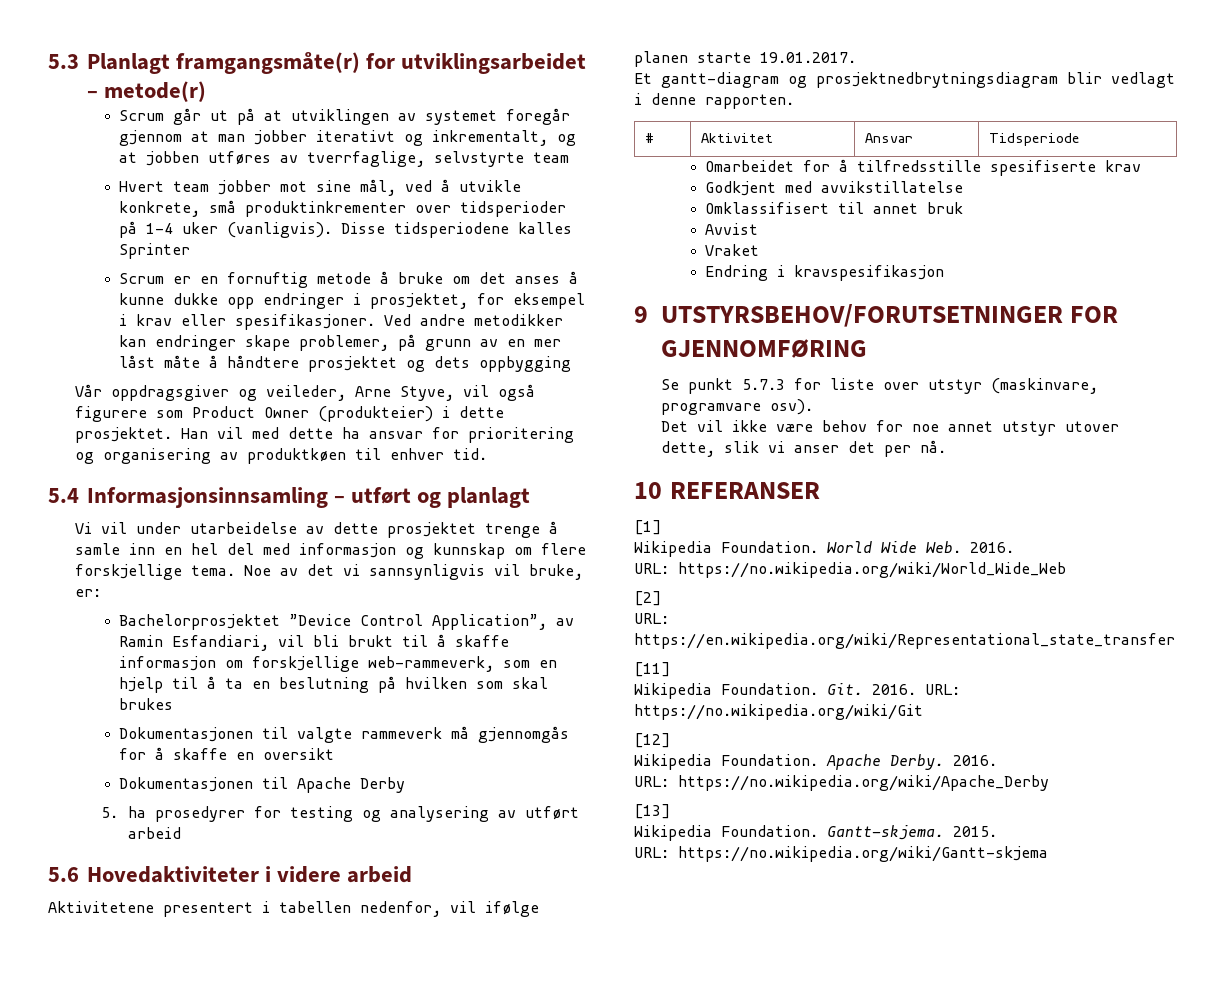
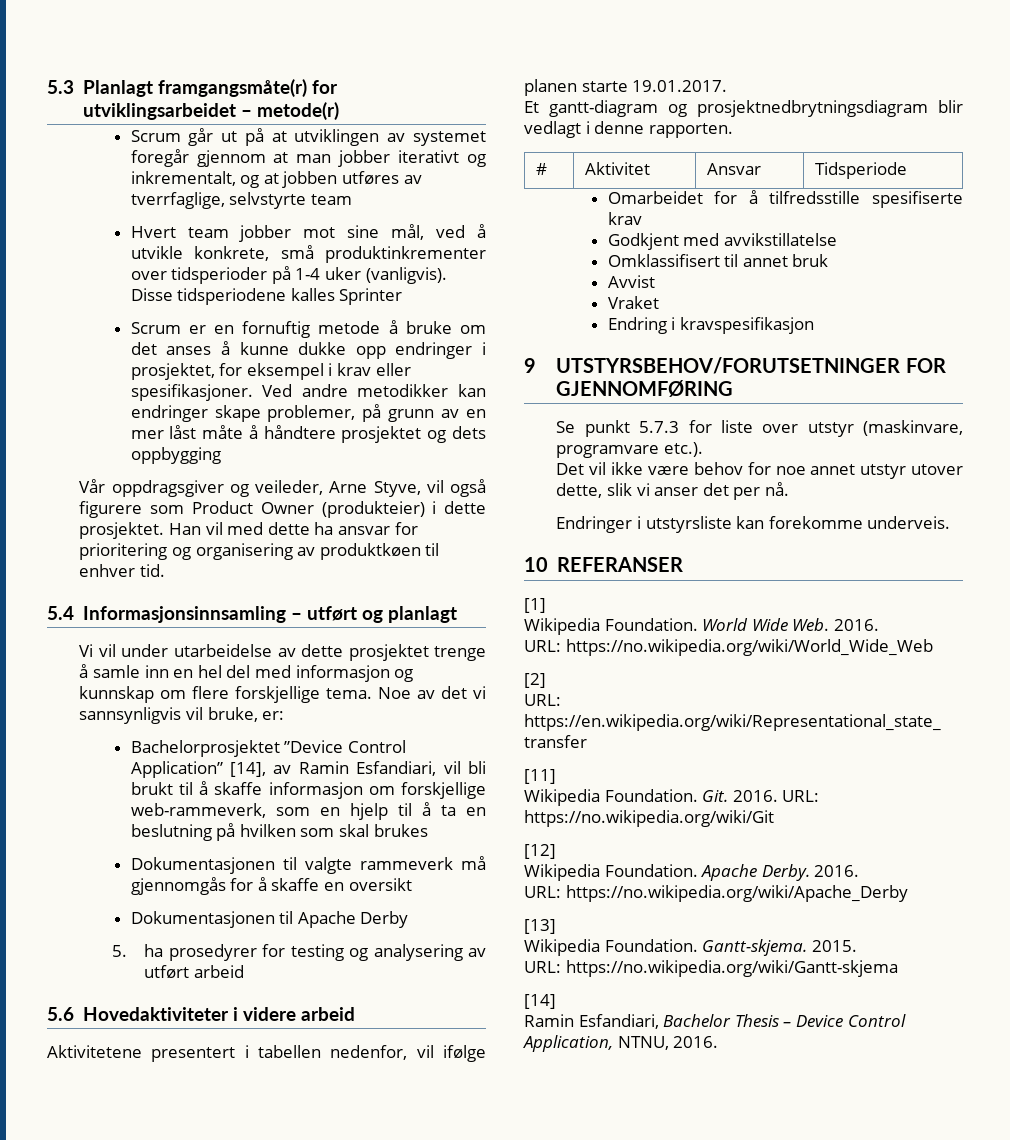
[432,614,548,630] Application”, -> [130,761,267,778] Application” [14],
[769,399,813,415] osv). -> [664,442,704,457] etc.).
(946, 446) none -> [556,516,951,533] // Endringer i utstyrsliste kan forekomme underveis.
(1048, 854) none -> [524,994,556,1009] [524,1014,906,1029] [523,1035,719,1052] // [14] // Ramin Esfandiari, Bachelor Thesis – Device Control Application, NTNU, 2016.

